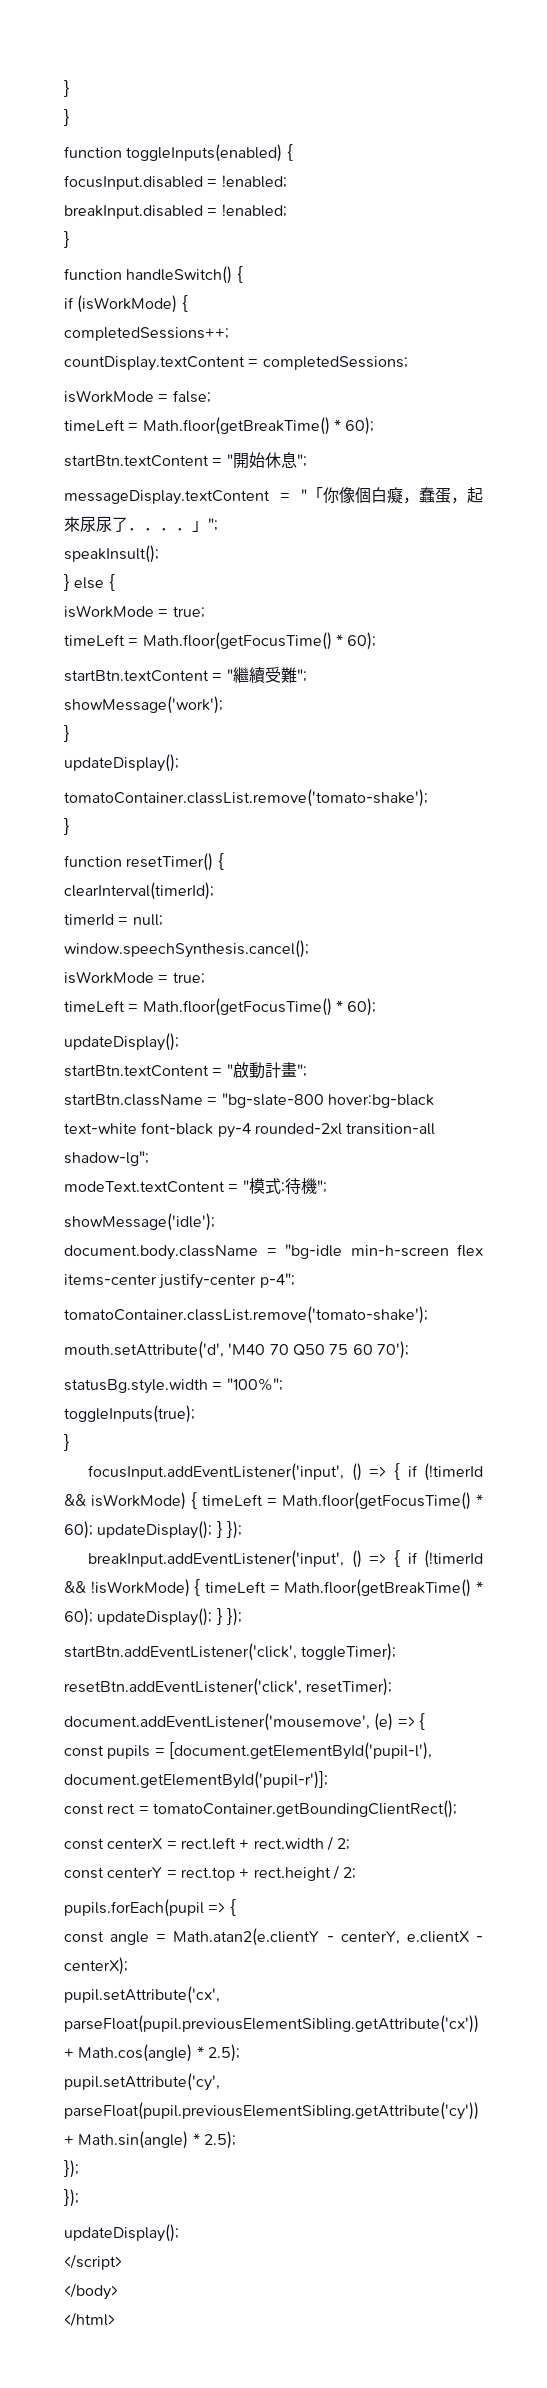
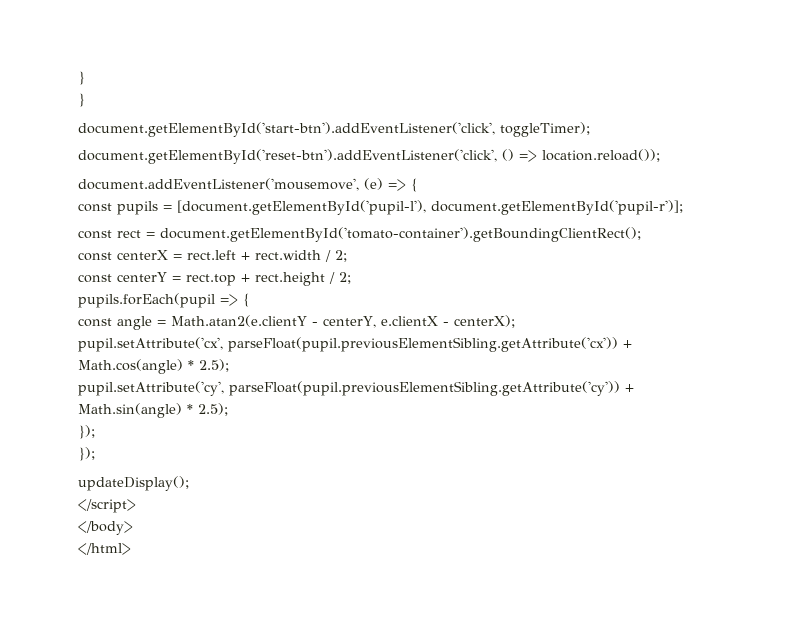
[64,144,293,162] [64,175,287,190] [64,204,287,219] [64,231,70,248] [64,266,243,284] [64,295,188,313] [64,327,229,341] [64,356,408,371] [64,390,211,403] [64,417,375,435] [64,452,307,469] [64,487,483,505] [64,516,218,532] [64,545,159,563] [64,574,115,591] [64,605,205,618] [64,632,377,650] [64,667,307,683] [64,696,223,714] [64,725,70,742] [64,754,179,772] [64,789,428,807] [64,818,70,835] [64,853,224,871] [64,882,214,900] [64,914,163,926] [64,940,309,958] [64,971,205,984] [64,998,377,1016] [64,1033,179,1051] [64,1062,307,1079] [64,1093,434,1108] [64,1122,436,1138] [64,1151,149,1166] [64,1178,327,1195] [64,1213,215,1231] [64,1244,483,1260] [64,1273,295,1289] [64,1306,428,1324] [64,1341,409,1359] [64,1378,283,1394] [64,1405,195,1423] [64,1434,70,1451] [88,1463,483,1481] [64,1492,483,1510] [64,1521,242,1539] [88,1550,483,1568] [64,1579,484,1597] [64,1608,242,1626] [64,1643,397,1661] [64,1678,393,1696] function toggleInputs(enabled) { // focusInput.disabled = !enabled; // breakInput.disabled = !enabled; // } // function handleSwitch() { // if (isWorkMode) { // completedSessions++; // countDisplay.textContent = completedSessions; // isWorkMode = false; // timeLeft = Math.floor(getBreakTime() * 60); // startBtn.textContent = "開始休息"; // messageDisplay.textContent = "「你像個白癡，蠢蛋，起來尿尿了．．．．」"; // speakInsult(); // } else { // isWorkMode = true; // timeLeft = Math.floor(getFocusTime() * 60); // startBtn.textContent = "繼續受難"; // showMessage('work'); // } // updateDisplay(); // tomatoContainer.classList.remove('tomato-shake'); // } // function resetTimer() { // clearInterval(timerId); // timerId = null; // window.speechSynthesis.cancel(); // isWorkMode = true; // timeLeft = Math.floor(getFocusTime() * 60); // updateDisplay(); // startBtn.textContent = "啟動計畫"; // startBtn.className = "bg-slate-800 hover:bg-black text-white font-black py-4 rounded-2xl transition-all shadow-lg"; // modeText.textContent = "模式:待機"; // showMessage('idle'); // document.body.className = "bg-idle min-h-screen flex items-center justify-center p-4"; // tomatoContainer.classList.remove('tomato-shake'); // mouth.setAttribute('d', 'M40 70 Q50 75 60 70'); // statusBg.style.width = "100%"; // toggleInputs(true); // } // focusInput.addEventListener('input', () => { if (!timerId && isWorkMode) { timeLeft = Math.floor(getFocusTime() * 60); updateDisplay(); } }); // breakInput.addEventListener('input', () => { if (!timerId && !isWorkMode) { timeLeft = Math.floor(getBreakTime() * 60); updateDisplay(); } }); // startBtn.addEventListener('click', toggleTimer); // resetBtn.addEventListener('click', resetTimer); -> [78,122,590,137] [78,149,660,164] document.getElementById('start-btn').addEventListener('click', toggleTimer); // document.getElementById('reset-btn').addEventListener('click', () => location.reload());
[152,1800,457,1818] tomatoContainer.getBoundingClientRect(); -> [160,227,641,242] document.getElementById('tomato-container').getBoundingClientRect();

